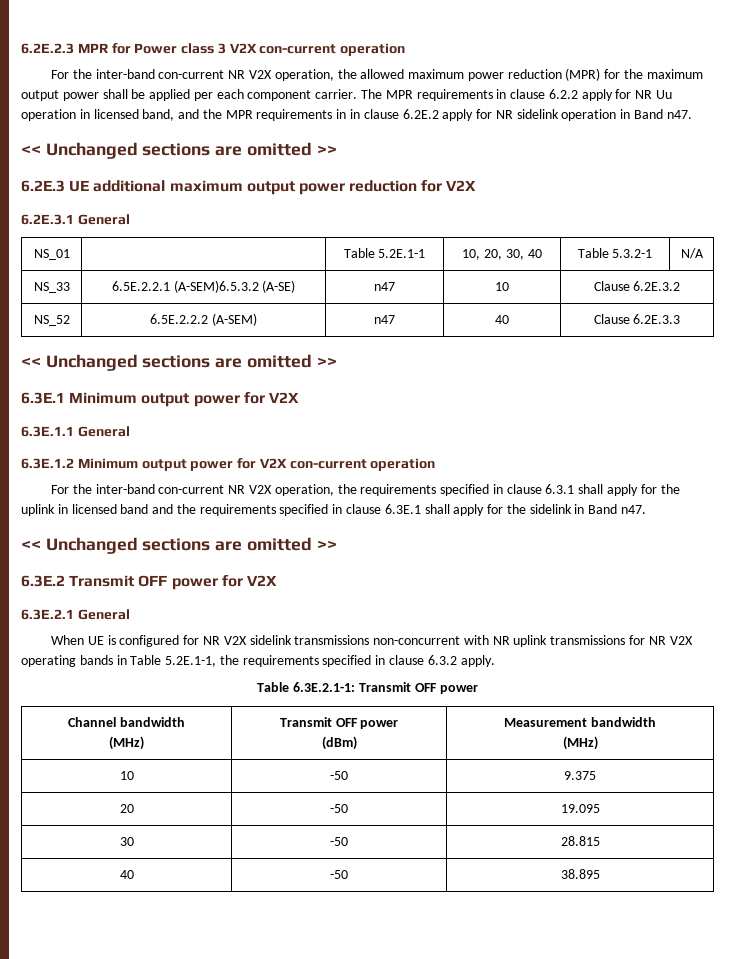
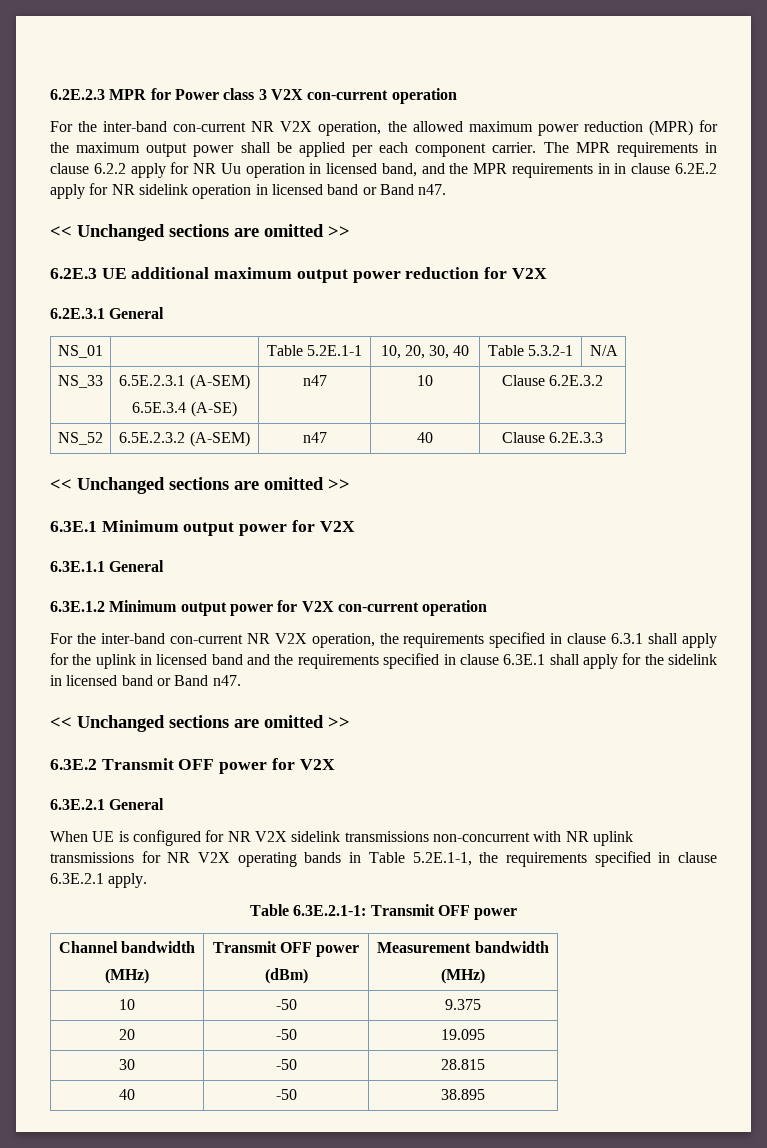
(631, 114) none -> [271,184,377,195] licensed band or
[111,280,259,293] 6.5E.2.2.1 (A-SEM)6.5.3.2 -> [119,374,250,390] [132,402,187,413] 6.5E.2.3.1 (A-SEM) // 6.5E.3.4
[150,314,209,324] 6.5E.2.2.2 -> [119,432,186,443] 6.5E.2.3.2
(585, 509) none -> [66,675,171,686] licensed band or
[427,655,457,665] 6.3.2 -> [50,873,104,884] 6.3E.2.1

